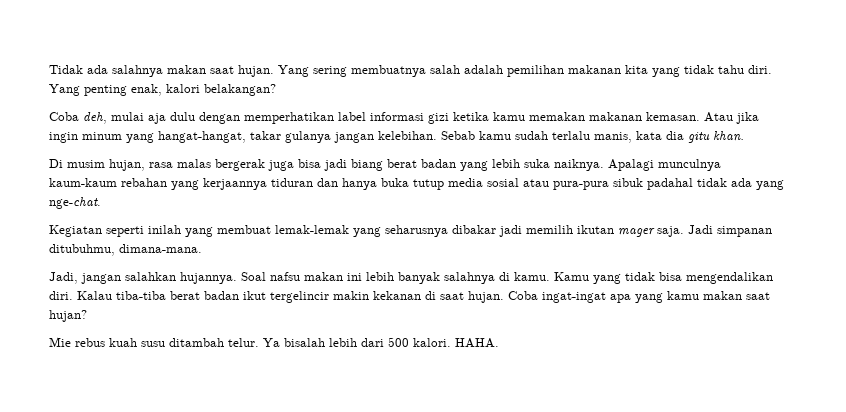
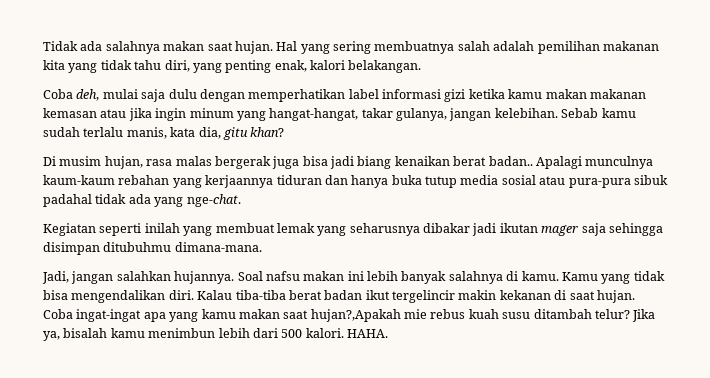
[278,65,309,77] Yang -> [276,41,330,54] Hal yang
[748,65,772,74] [49,84,80,96] diri. Yang -> [164,60,222,73] diri, yang
[204,84,276,96] belakangan? -> [348,60,422,73] belakangan.
[148,113,166,124] aja -> [141,89,166,102] saja
[529,112,733,122] memakan makanan kemasan. Atau -> [545,89,646,99] [43,108,127,118] makan makanan kemasan atau
[285,131,331,143] gulanya -> [396,108,447,121] gulanya,
[666,131,744,143] dia gitu khan. -> [198,127,285,140] dia, gitu khan?
[387,159,604,171] berat badan yang lebih suka naiknya. -> [394,156,533,166] kenaikan berat badan..
[275,225,349,234] lemak-lemak -> [276,223,315,233] lemak
[526,225,573,234] memilih -> (497, 229) none
[657,225,772,237] [49,244,115,256] saja. Jadi simpanan ditubuhmu, -> [581,223,663,236] [43,242,172,255] saja sehingga disimpan ditubuhmu
[49,310,87,322] [49,337,71,347] hujan? // Mie -> [310,309,427,322] hujan?,Apakah mie
[228,338,325,347] telur. Ya bisalah -> [594,309,656,322] [43,328,216,341] telur? Jika ya, bisalah kamu menimbun

